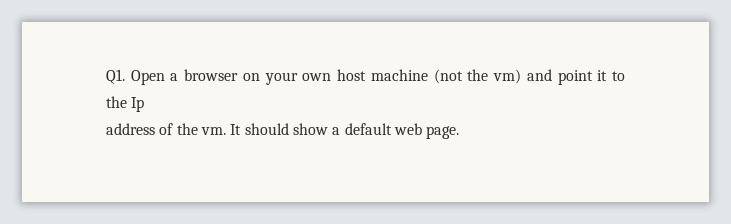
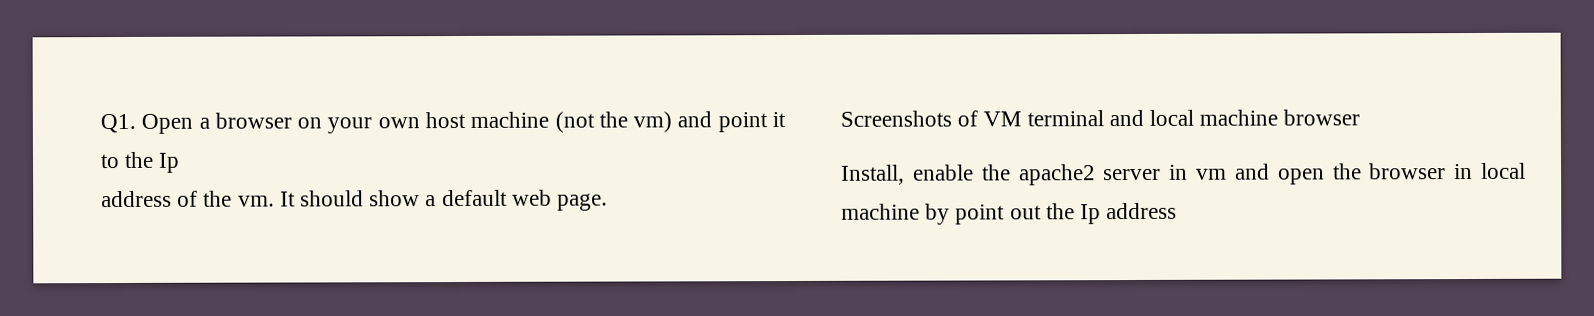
(460, 132) none -> [840,109,1361,127] [841,162,1526,186] [841,202,1178,225] // Screenshots of VM terminal and local machine browser // Install, enable the apache2 server in vm and open the browser in local machine by point out the Ip address

